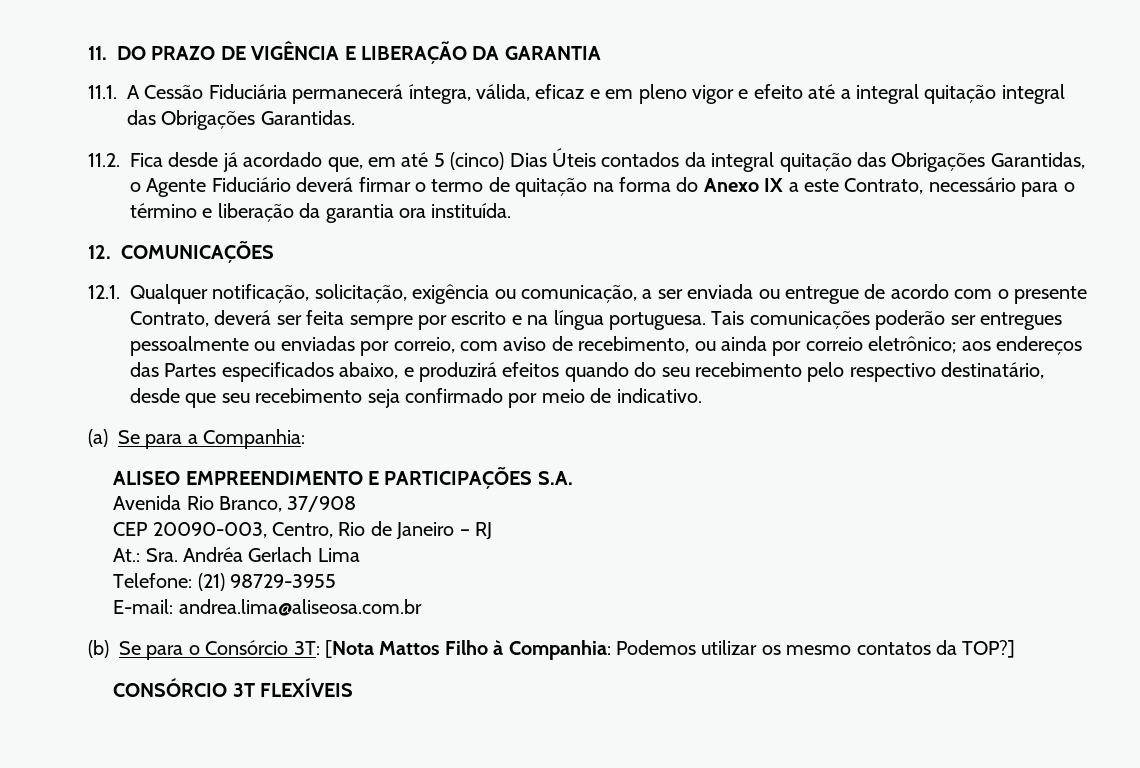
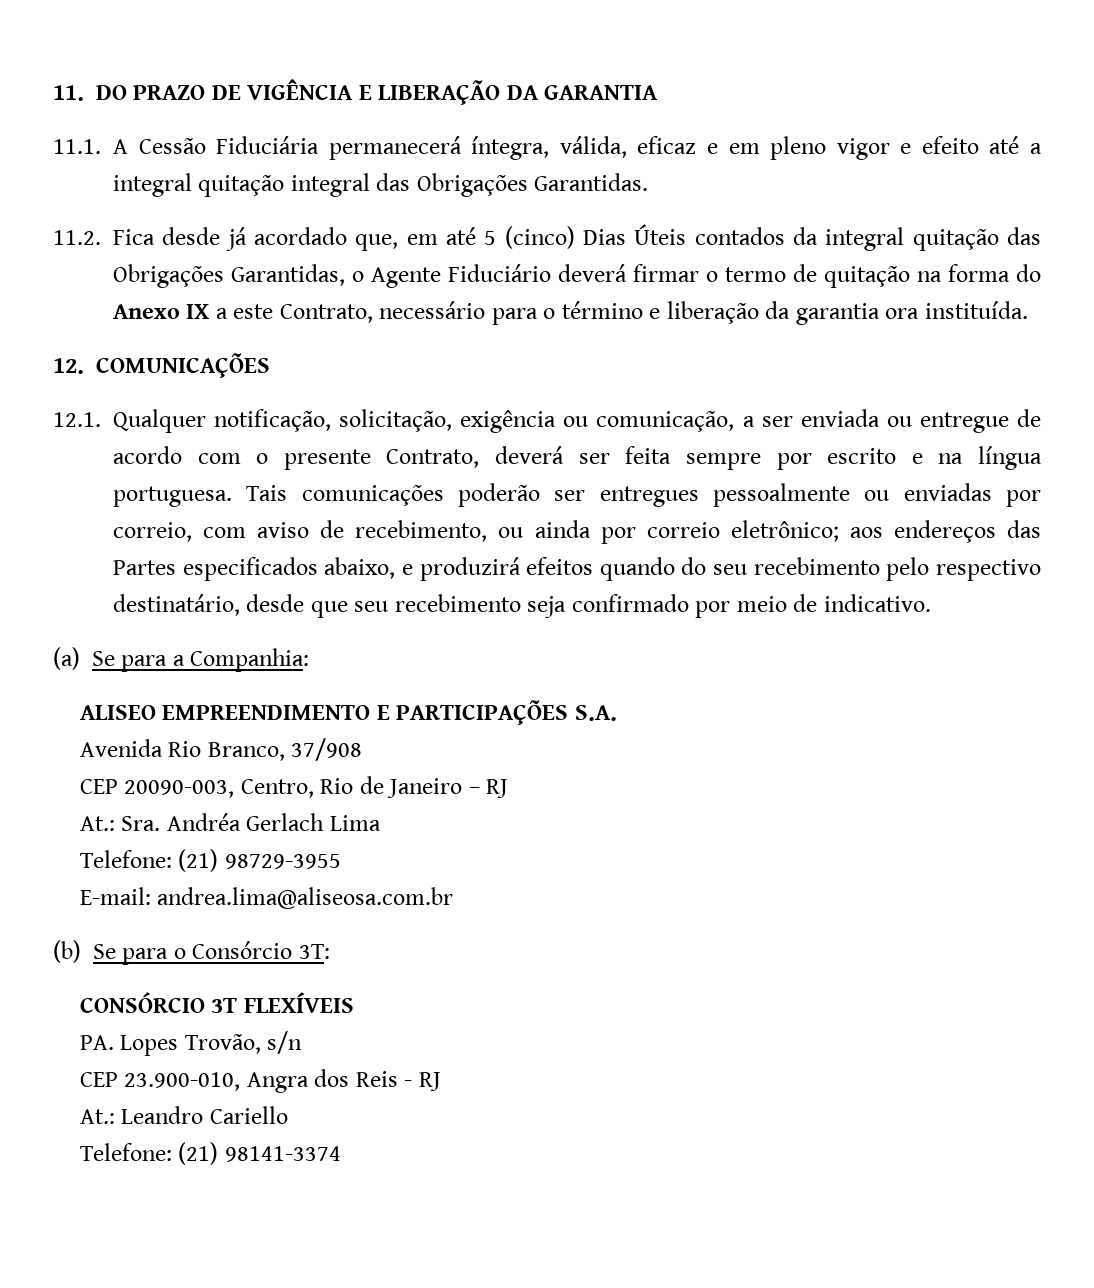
[325,640,1016,660] [113,678,353,697] [Nota Mattos Filho à Companhia: Podemos utilizar os mesmo contatos da TOP?] // CONSÓRCIO 3T FLEXÍVEIS -> [79,992,354,1013] [79,1031,303,1056] [79,1069,441,1093] [79,1106,288,1124] [79,1142,341,1165] // CONSÓRCIO 3T FLEXÍVEIS // PA. Lopes Trovão, s/n // CEP 23.900-010, Angra dos Reis - RJ // At.: Leandro Cariello // Telefone: (21) 98141-3374

